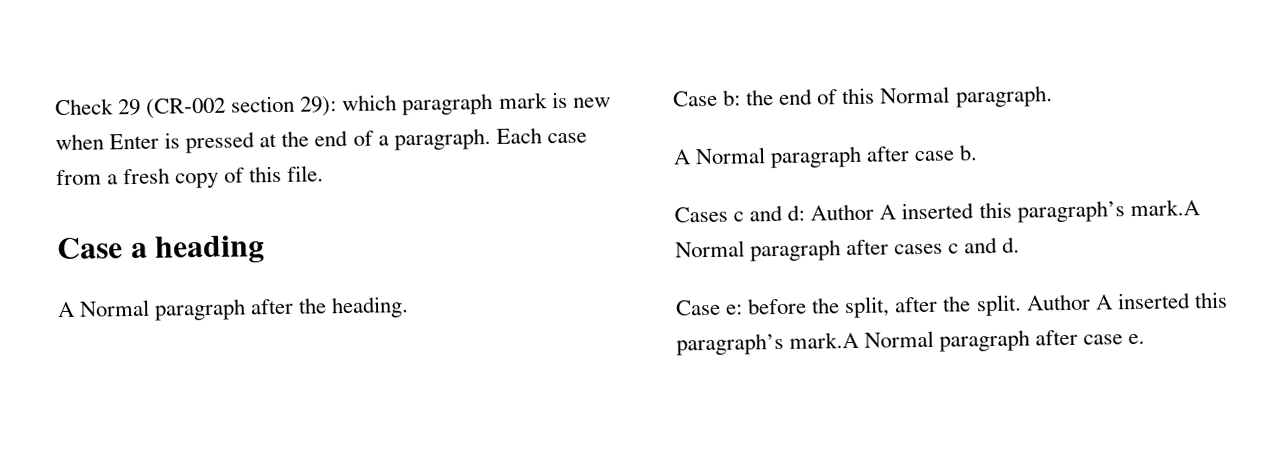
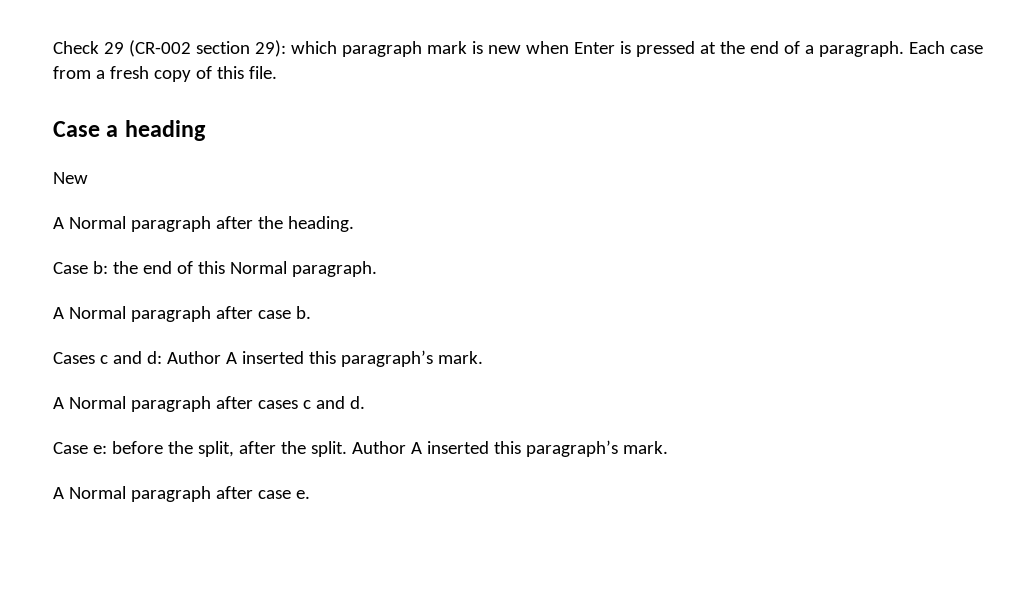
(266, 250) none -> [53,172,88,184] // New
[1129,199,1200,217] mark.A -> [437,351,483,364] [53,397,64,409] mark. // A
[789,331,860,349] mark.A -> [622,441,668,454] [53,487,64,499] mark. // A

